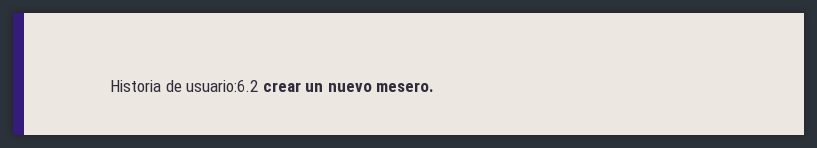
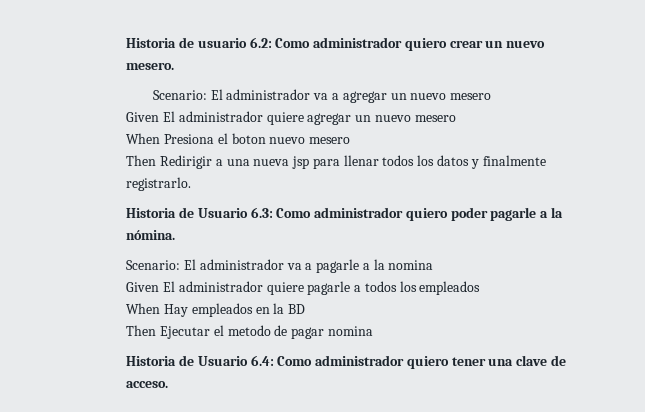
[109,80,259,92] Historia de usuario:6.2 -> [126,37,447,51] Historia de usuario 6.2: Como administrador quiero
(435, 87) none -> [152,89,492,103] [126,111,456,125] [126,133,351,144] [126,155,546,169] [126,177,192,191] [126,207,564,221] [126,230,176,240] [126,259,434,273] [126,281,481,295] [126,303,306,317] [126,325,373,339] [126,355,567,369] [126,381,169,388] // Scenario: El administrador va a agregar un nuevo mesero // Given El administrador quiere agregar un nuevo mesero // When Presiona el boton nuevo mesero // Then Redirigir a una nueva jsp para llenar todos los datos y finalmente registrarlo. // Historia de Usuario 6.3: Como administrador quiero poder pagarle a la nómina. // Scenario: El administrador va a pagarle a la nomina // Given El administrador quiere pagarle a todos los empleados // When Hay empleados en la BD // Then Ejecutar el metodo de pagar nomina // Historia de Usuario 6.4: Como administrador quiero tener una clave de acceso.

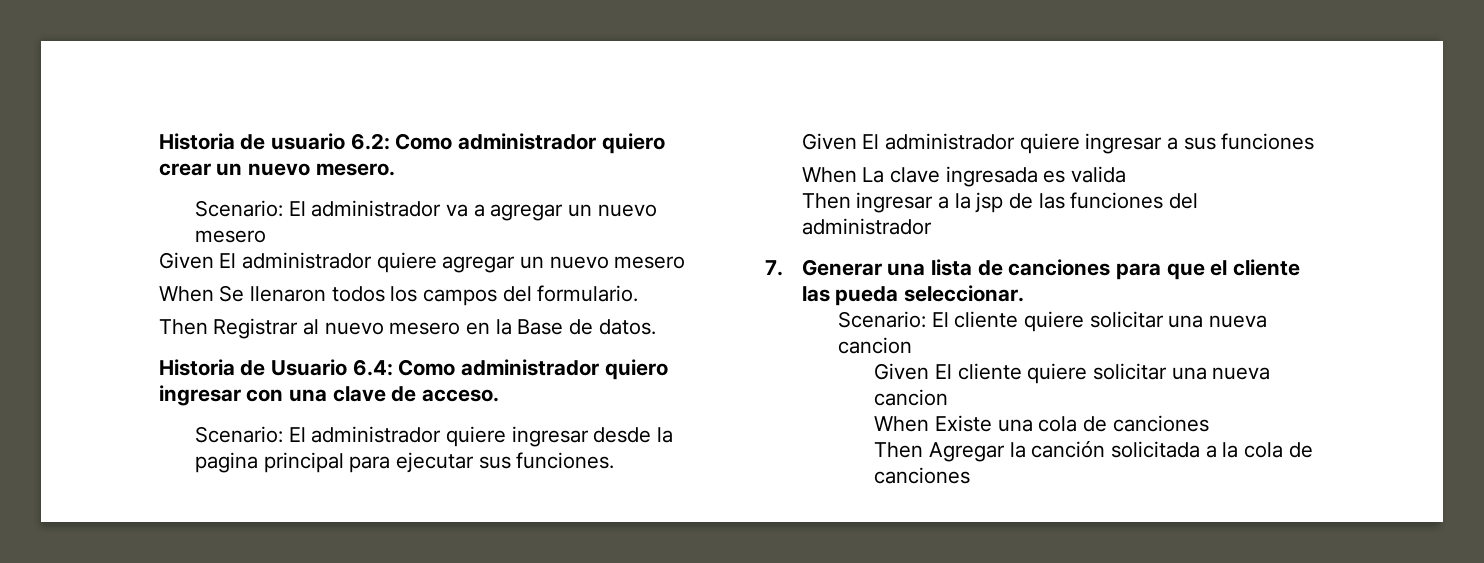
[164,133,351,144] [126,155,546,169] [126,177,192,191] [126,207,564,221] [126,230,176,240] [126,259,434,273] [126,281,481,295] [126,303,306,317] [126,325,373,339] Presiona el boton nuevo mesero // Then Redirigir a una nueva jsp para llenar todos los datos y finalmente registrarlo. // Historia de Usuario 6.3: Como administrador quiero poder pagarle a la nómina. // Scenario: El administrador va a pagarle a la nomina // Given El administrador quiere pagarle a todos los empleados // When Hay empleados en la BD // Then Ejecutar el metodo de pagar nomina -> [219,285,639,306] [158,318,656,339] Se llenaron todos los campos del formulario. // Then Registrar al nuevo mesero en la Base de datos.
[451,357,486,366] tener -> [158,385,284,406] ingresar con
(169, 384) none -> [195,426,674,447] [195,452,615,473] [801,133,1315,154] [801,166,1127,187] [801,192,1199,213] [801,218,932,235] [765,259,1301,280] [801,285,1025,306] [838,311,1268,332] [838,337,913,354] [874,363,1271,384] [874,389,949,406] [874,415,1209,432] [874,440,1313,462] [874,467,971,484] // Scenario: El administrador quiere ingresar desde la pagina principal para ejecutar sus funciones. // Given El administrador quiere ingresar a sus funciones // When La clave ingresada es valida // Then ingresar a la jsp de las funciones del administrador // 7. Generar una lista de canciones para que el cliente las pueda seleccionar. // Scenario: El cliente quiere solicitar una nueva cancion // Given El cliente quiere solicitar una nueva cancion // When Existe una cola de canciones // Then Agregar la canción solicitada a la cola de canciones

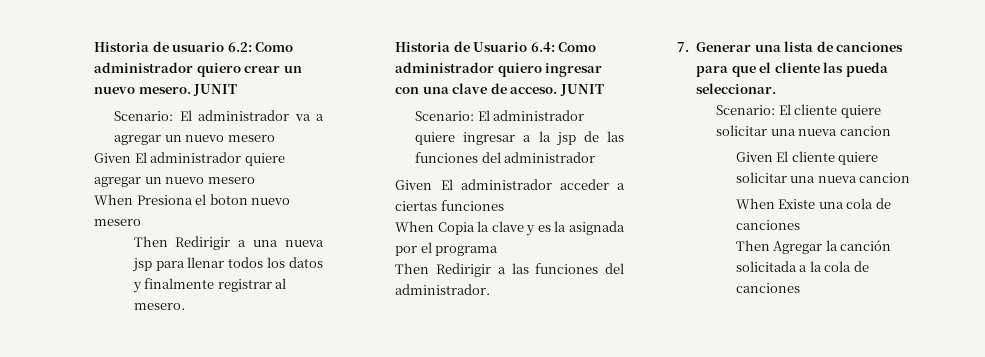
(395, 169) none -> [193,84,238,96] JUNIT
[219,285,639,306] [158,318,656,339] Se llenaron todos los campos del formulario. // Then Registrar al nuevo mesero en la Base de datos. -> [136,194,291,205] [94,219,142,226] [133,236,325,250] [131,257,323,272] [132,278,287,293] [133,303,185,310] Presiona el boton nuevo mesero // Then Redirigir a una nueva jsp para llenar todos los datos y finalmente registrar al mesero.
(500, 395) none -> [559,84,604,96] JUNIT
[593,427,674,443] [195,452,615,473] [801,133,1315,154] [801,166,1127,187] [801,192,934,213] desde la pagina principal para ejecutar sus funciones. // Given El administrador quiere ingresar a sus funciones // When La clave ingresada es valida // Then ingresar -> (516, 138) none
(932, 226) none -> [395,179,625,190] [395,200,504,211] [395,221,625,236] [395,242,499,256] [395,263,624,277] [395,284,491,295] // Given El administrador acceder a ciertas funciones // When Copia la clave y es la asignada por el programa // Then Redirigir a las funciones del administrador.

